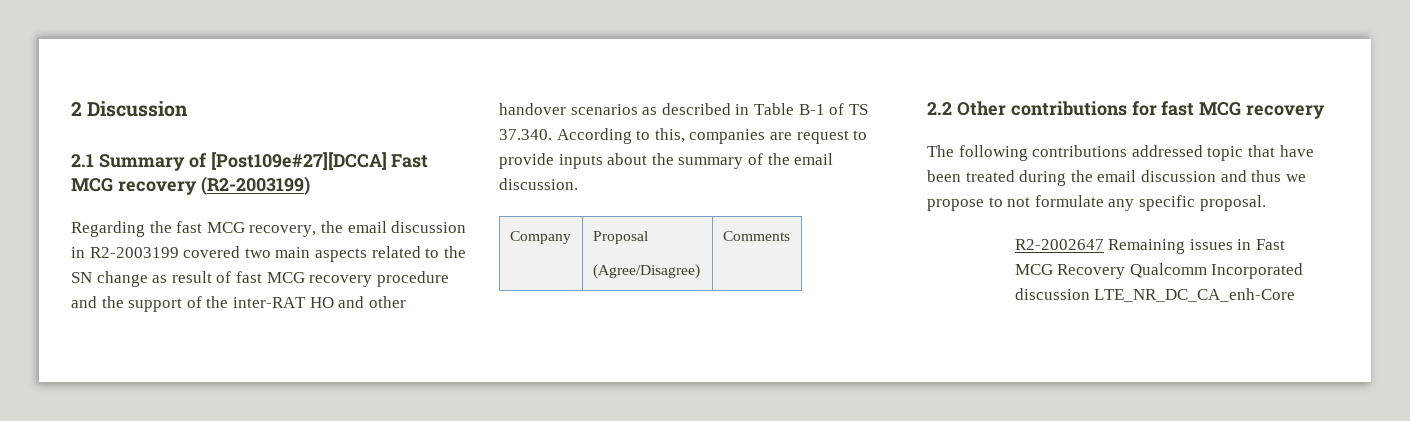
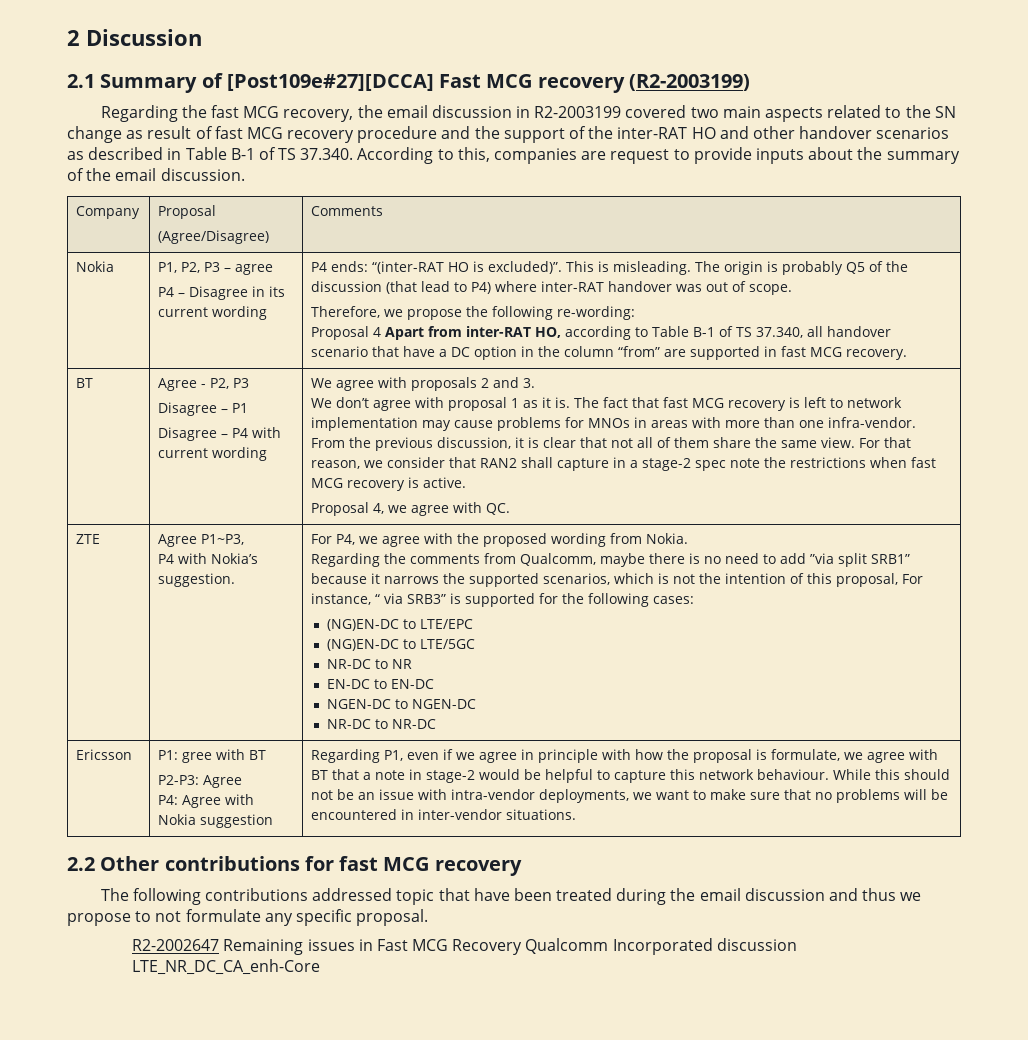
(790, 236) none -> [76,261,115,272] [158,262,274,275] [158,286,286,300] [158,306,268,320] [311,261,909,275] [311,281,793,295] [311,306,636,320] [311,326,892,340] [311,346,908,360] [76,378,94,388] [158,378,250,391] [158,402,249,416] [158,427,282,441] [158,447,268,461] [311,377,536,391] [311,397,903,411] [311,417,917,431] [311,437,912,451] [311,457,937,471] [311,477,467,491] [311,502,511,516] [76,534,101,544] [158,534,245,547] [158,553,259,564] [158,573,236,587] [311,533,689,547] [311,553,911,567] [311,573,924,587] [311,593,695,607] [326,619,473,631] [326,639,475,651] [326,659,412,669] [326,679,434,689] [326,699,476,709] [326,719,436,729] [76,749,133,760] [158,749,267,763] [158,775,243,788] [158,794,255,808] [158,814,274,828] [311,749,939,763] [311,769,951,783] [311,789,949,803] [311,809,577,820] // Nokia | P1, P2, P3 – agree // P4 – Disagree in its current wording | P4 ends: “(inter-RAT HO is excluded)”. This is misleading. The origin is probably Q5 of the discussion (that lead to P4) where inter-RAT handover was out of scope. // Therefore, we propose the following re-wording: // Proposal 4 Apart from inter-RAT HO, according to Table B-1 of TS 37.340, all handover scenario that have a DC option in the column “from” are supported in fast MCG recovery. // BT | Agree - P2, P3 // Disagree – P1 // Disagree – P4 with current wording | We agree with proposals 2 and 3. // We don’t agree with proposal 1 as it is. The fact that fast MCG recovery is left to network implementation may cause problems for MNOs in areas with more than one infra-vendor. From the previous discussion, it is clear that not all of them share the same view. For that reason, we consider that RAN2 shall capture in a stage-2 spec note the restrictions when fast MCG recovery is active. // Proposal 4, we agree with QC. // ZTE | Agree P1~P3, // P4 with Nokia’s suggestion. | For P4, we agree with the proposed wording from Nokia. // Regarding the comments from Qualcomm, maybe there is no need to add ”via split SRB1” because it narrows the supported scenarios, which is not the intention of this proposal, For instance, “ via SRB3” is supported for the following cases: // (NG)EN-DC to LTE/EPC // (NG)EN-DC to LTE/5GC // NR-DC to NR // EN-DC to EN-DC // NGEN-DC to NGEN-DC // NR-DC to NR-DC // Ericsson | P1: gree with BT // P2-P3: Agree // P4: Agree with Nokia suggestion | Regarding P1, even if we agree in principle with how the proposal is formulate, we agree with BT that a note in stage-2 would be helpful to capture this network behaviour. While this should not be an issue with intra-vendor deployments, we want to make sure that no problems will be encountered in inter-vendor situations.

